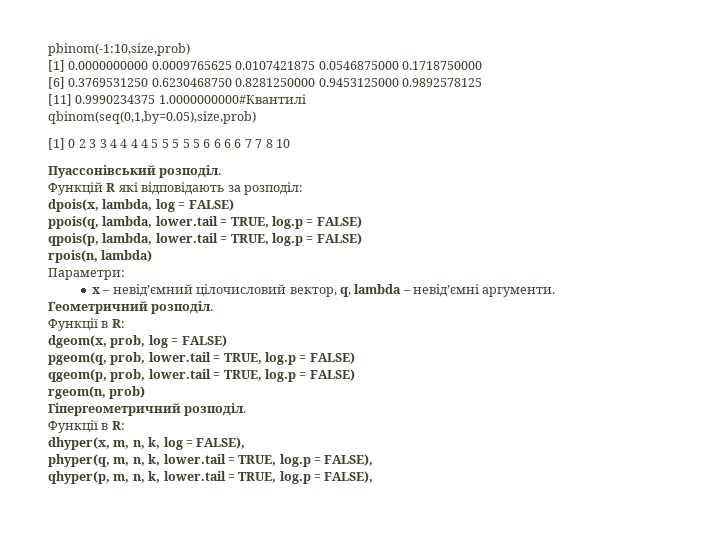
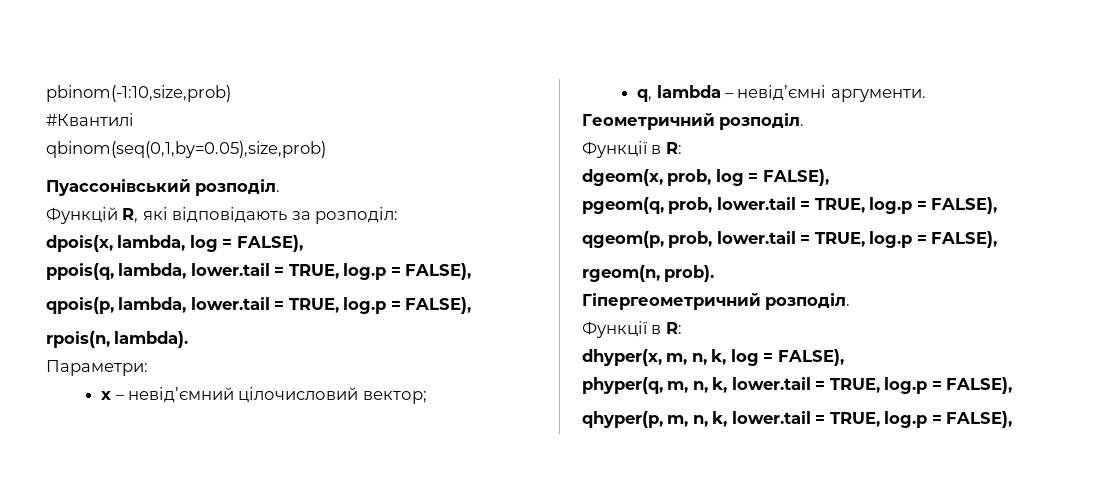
[48,60,482,72] [48,77,482,89] [48,94,306,106] [48,111,256,124] [48,138,290,150] [1] 0.0000000000 0.0009765625 0.0107421875 0.0546875000 0.1718750000 // [6] 0.3769531250 0.6230468750 0.8281250000 0.9453125000 0.9892578125 // [11] 0.9990234375 1.0000000000#Квантилі // qbinom(seq(0,1,by=0.05),size,prob) // [1] 0 2 3 3 4 4 4 4 5 5 5 5 5 6 6 6 6 7 7 8 10 -> [46,113,134,126] [46,141,326,158] #Квантилі // qbinom(seq(0,1,by=0.05),size,prob)
[106,183,116,192] R -> [122,208,139,223] R,
[188,199,234,211] FALSE) -> [236,235,303,252] FALSE),
[316,216,362,228] FALSE) -> [405,263,472,280] FALSE),
[316,233,362,245] FALSE) -> [405,297,472,314] FALSE),
[101,250,153,262] lambda) -> [114,331,189,348] lambda).
[289,287,337,297] вектор, -> [362,391,427,404] вектор; //
[181,335,227,347] FALSE) -> [762,169,829,186] FALSE),
[309,352,355,364] FALSE) -> [931,197,998,214] FALSE),
[309,369,355,381] FALSE) -> [931,231,998,248] FALSE),
[109,386,146,399] prob) -> [664,265,715,282] prob).

